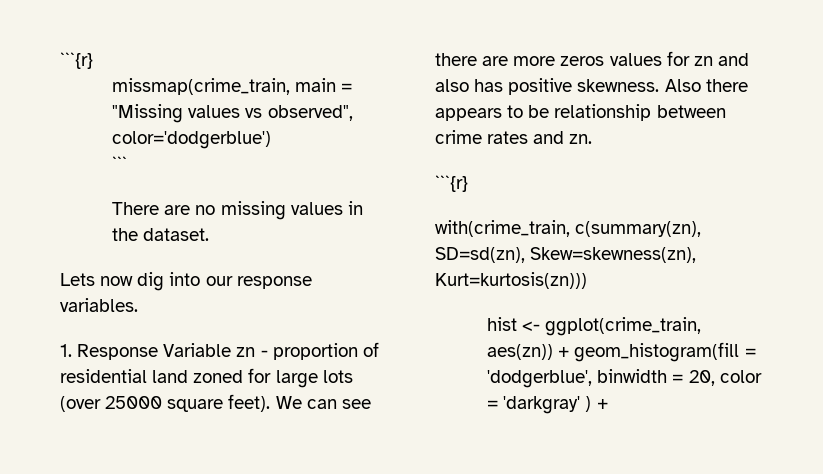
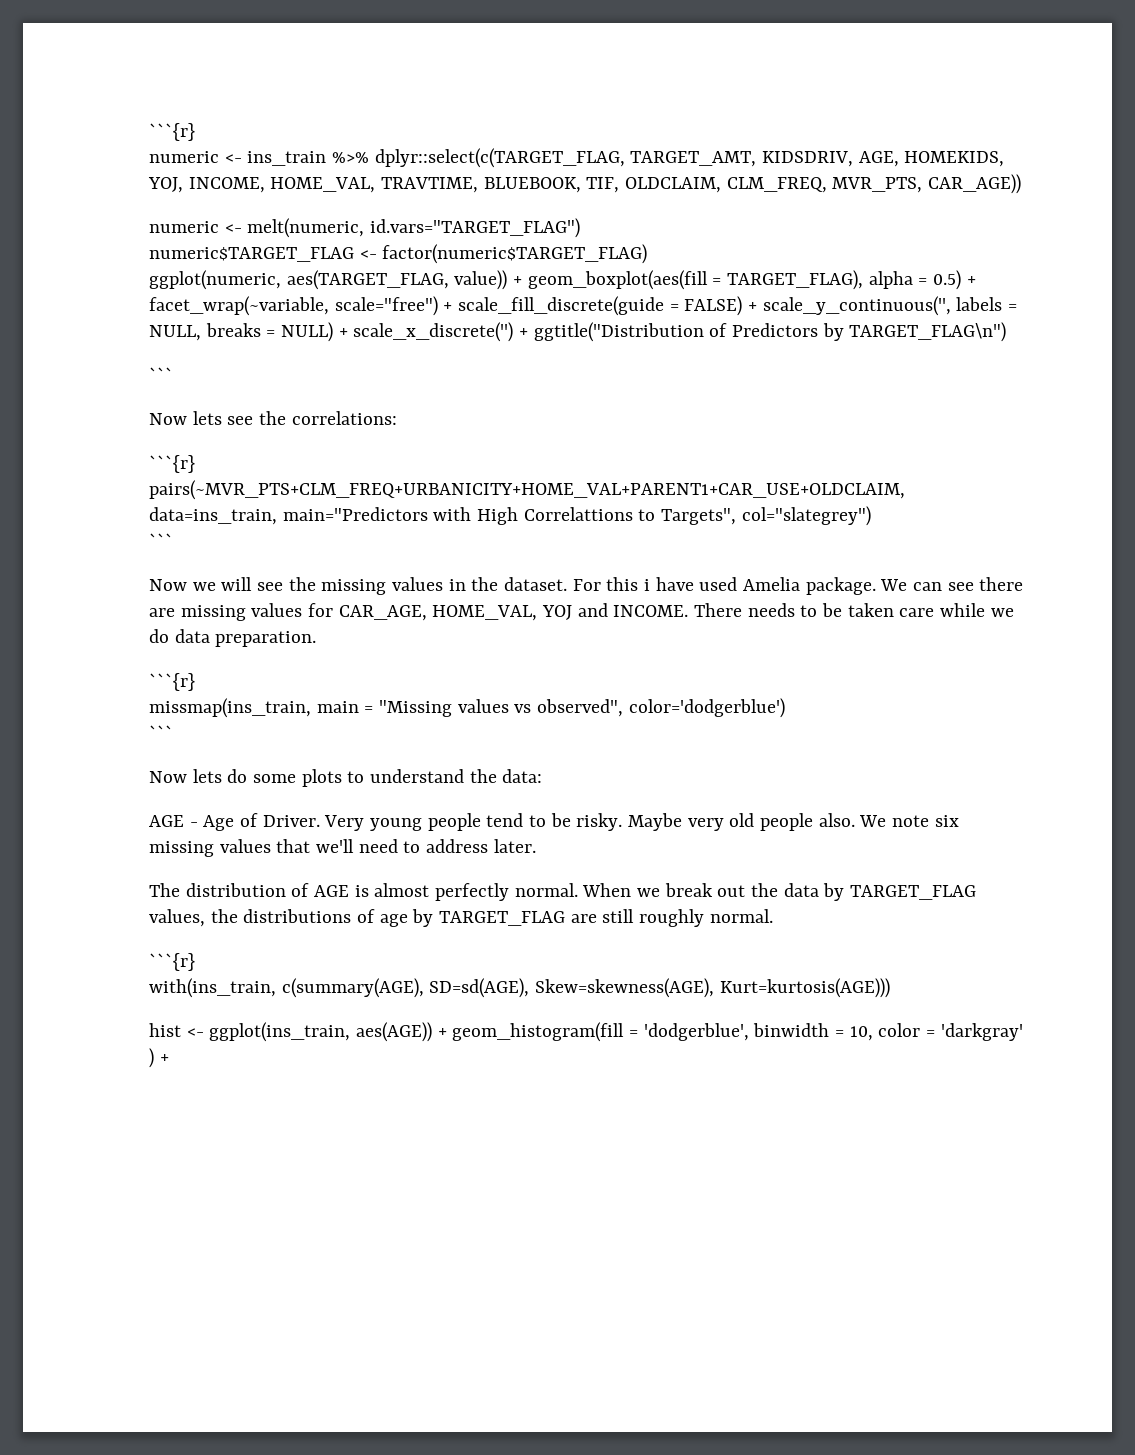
[60,52,93,69] [112,78,291,95] ```{r} // missmap(crime_train, -> [148,123,195,141] [148,148,1005,168] [147,174,1021,194] [148,218,580,238] [148,244,648,264] [148,270,976,290] [148,296,1017,316] [148,322,1007,342] [148,367,173,381] [148,411,397,425] [148,455,195,473] [148,480,905,500] [148,506,871,526] [148,533,173,547] [148,577,1024,595] [148,603,1014,621] [148,629,317,647] [148,673,195,691] [148,698,311,718] ```{r} // numeric <- ins_train %>% dplyr::select(c(TARGET_FLAG, TARGET_AMT, KIDSDRIV, AGE, HOMEKIDS, YOJ, INCOME, HOME_VAL, TRAVTIME, BLUEBOOK, TIF, OLDCLAIM, CLM_FREQ, MVR_PTS, CAR_AGE)) // numeric <- melt(numeric, id.vars="TARGET_FLAG") // numeric$TARGET_FLAG <- factor(numeric$TARGET_FLAG) // ggplot(numeric, aes(TARGET_FLAG, value)) + geom_boxplot(aes(fill = TARGET_FLAG), alpha = 0.5) + facet_wrap(~variable, scale="free") + scale_fill_discrete(guide = FALSE) + scale_y_continuous('', labels = NULL, breaks = NULL) + scale_x_discrete('') + ggtitle("Distribution of Predictors by TARGET_FLAG\n") // ``` // Now lets see the correlations: // ```{r} // pairs(~MVR_PTS+CLM_FREQ+URBANICITY+HOME_VAL+PARENT1+CAR_USE+OLDCLAIM, data=ins_train, main="Predictors with High Correlattions to Targets", col="slategrey") // ``` // Now we will see the missing values in the dataset. For this i have used Amelia package. We can see there are missing values for CAR_AGE, HOME_VAL, YOJ and INCOME. There needs to be taken care while we do data preparation. // ```{r} // missmap(ins_train,
[112,201,363,220] [112,228,210,241] [60,272,312,291] [60,298,138,312] [60,342,379,360] [60,368,353,388] [60,394,371,412] [435,51,749,66] [435,78,748,95] [435,104,726,121] [435,130,593,144] [435,175,468,192] [435,220,702,237] [435,247,697,263] [435,272,587,289] There are no missing values in the dataset. // Lets now dig into our response variables. // 1. Response Variable zn - proportion of residential land zoned for large lots (over 25000 square feet). We can see there are more zeros values for zn and also has positive skewness. Also there appears to be relationship between crime rates and zn. // ```{r} // with(crime_train, c(summary(zn), SD=sd(zn), Skew=skewness(zn), Kurt=kurtosis(zn))) -> [148,769,543,787] [148,813,959,831] [148,839,536,857] [148,883,977,901] [148,909,773,927] [148,953,195,971] [148,978,890,998] Now lets do some plots to understand the data: // AGE - Age of Driver. Very young people tend to be risky. Maybe very old people also. We note six missing values that we'll need to address later. // The distribution of AGE is almost perfectly normal. When we break out the data by TARGET_FLAG values, the distributions of age by TARGET_FLAG are still roughly normal. // ```{r} // with(ins_train, c(summary(AGE), SD=sd(AGE), Skew=skewness(AGE), Kurt=kurtosis(AGE)))
[545,317,702,336] [487,344,554,360] ggplot(crime_train, aes(zn)) -> [209,1022,432,1042] ggplot(ins_train, aes(AGE))
[688,370,715,386] 20, -> [849,1026,873,1041] 10,

